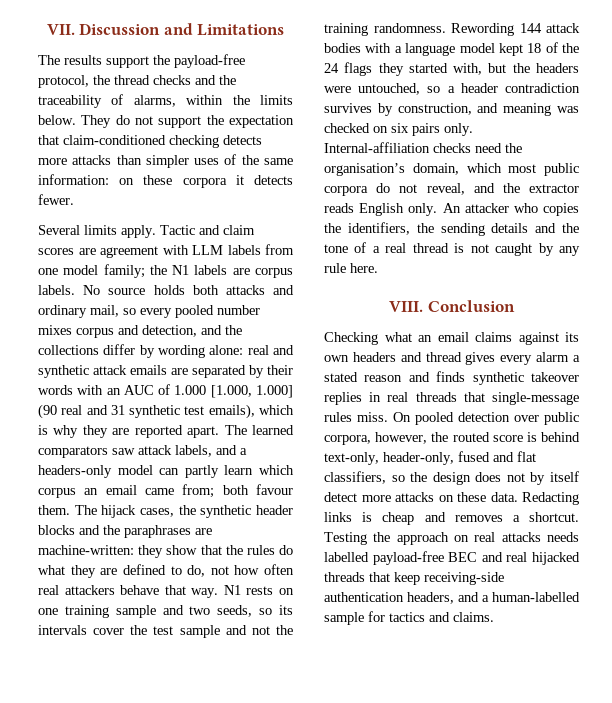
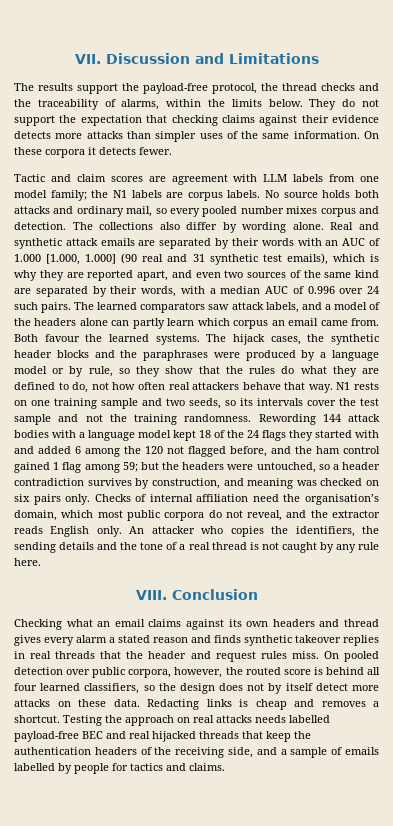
[63,135,219,148] claim-conditioned checking -> [171,115,379,126] checking claims against their evidence
[38,174,135,185] information: on -> [293,131,380,139] information. On
[38,225,156,238] Several limits apply. -> (172, 151) none
[142,325,242,337] [38,345,99,355] detection, and the collections -> [14,222,180,230] detection. The collections also
[209,345,269,355] alone: real -> [292,222,354,230] alone. Real
[187,426,220,438] apart. -> [137,270,379,281] [14,286,379,297] [14,302,72,313] apart, and even two sources of the same kind are separated by their words, with a median AUC of 0.996 over 24 such pairs.
[38,465,153,478] headers-only model -> [333,302,380,310] [14,318,108,326] model of the headers alone
[182,484,293,498] [38,505,70,515] from; both favour them. -> [351,318,379,326] [14,334,200,345] from. Both favour the learned systems.
[195,528,212,535] [38,545,134,555] are machine-written: -> [213,350,379,361] [14,366,130,377] were produced by a language model or by rule, so
[453,63,483,75] with, -> [355,430,379,438] [14,446,380,457] [14,462,138,473] with and added 6 among the 120 not flagged before, and the ham control gained 1 flag among 59;
[324,142,471,153] Internal-affiliation checks -> [94,494,249,502] Checks of internal affiliation
[492,392,579,405] single-message -> [126,651,256,662] the header and request
[324,451,536,465] text-only, header-only, fused and flat -> [367,667,381,675] [14,683,81,691] all four learned
[424,572,504,585] [324,592,580,604] [324,612,364,625] receiving-side authentication headers, and a human-labelled sample -> [294,731,311,739] [14,747,380,758] [14,763,109,774] the authentication headers of the receiving side, and a sample of emails labelled by people

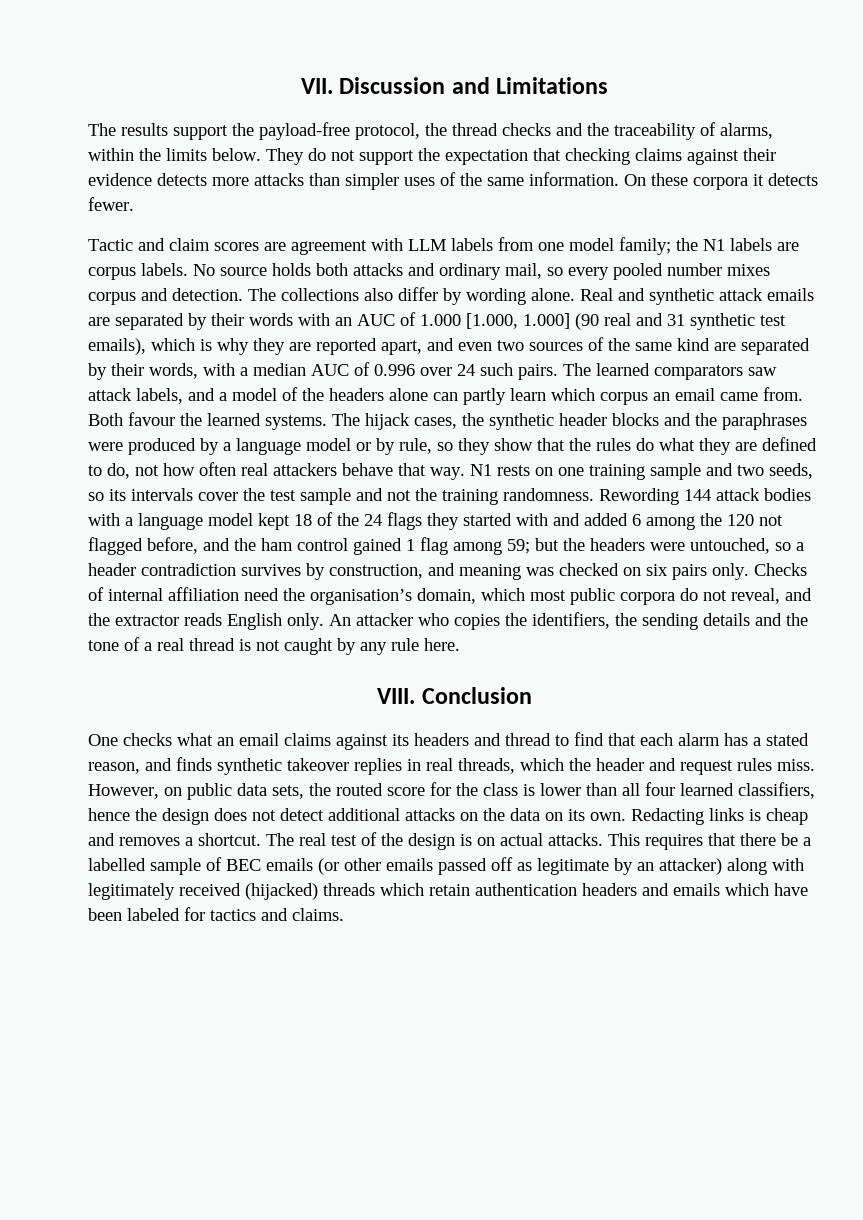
[14,619,62,630] Checking -> [88,733,172,746] One checks
[246,621,269,627] own -> (409, 740) none
[14,635,107,646] gives every alarm -> [555,732,748,746] to find that each alarm has
[153,637,188,643] reason -> [88,762,140,774] reason,
[55,651,122,659] threads that -> [458,758,564,774] threads, which
[323,651,379,662] [14,667,364,678] On pooled detection over public corpora, however, the routed score is behind -> [88,782,617,800] However, on public data sets, the routed score for the class is lower than
[143,685,155,691] so -> [88,808,130,821] hence
[268,683,380,694] [14,699,140,707] by itself detect more attacks on these data. -> [280,808,626,821] detect additional attacks on the data on its own.
[63,715,330,726] [14,731,311,742] [14,747,380,758] [14,763,109,774] Testing the approach on real attacks needs labelled payload-free BEC and real hijacked threads that keep the authentication headers of the receiving side, and a sample of emails labelled by people -> [266,832,811,850] [88,857,804,875] [88,883,808,900] [88,908,180,921] The real test of the design is on actual attacks. This requires that there be a labelled sample of BEC emails (or other emails passed off as legitimate by an attacker) along with legitimately received (hijacked) threads which retain authentication headers and emails which have been labeled

